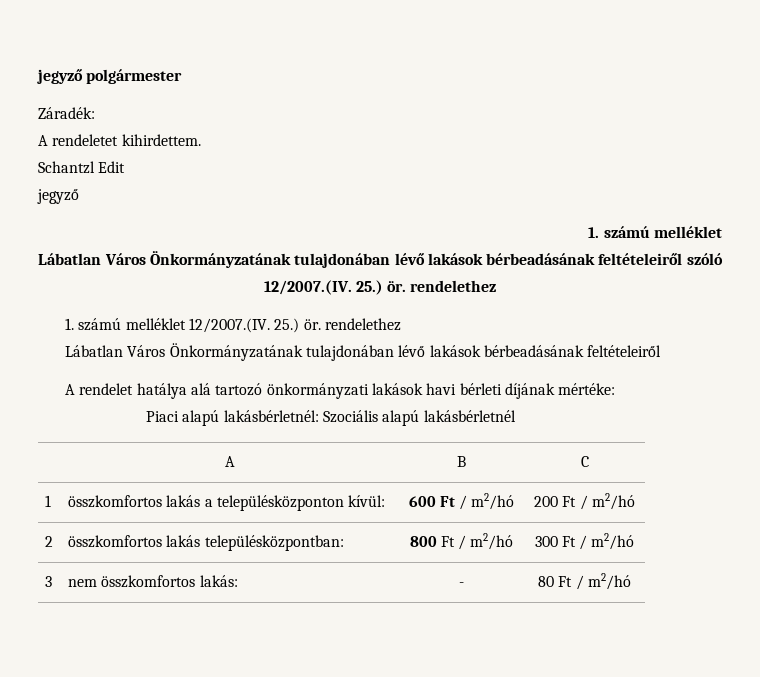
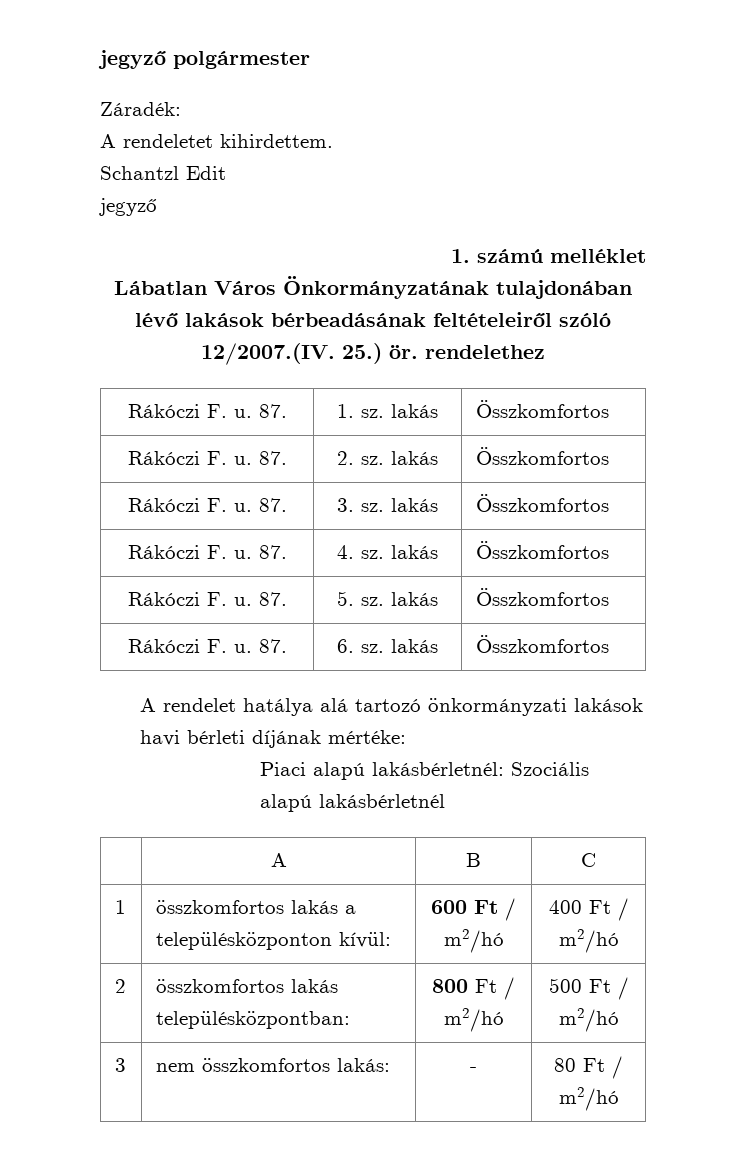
[65,318,401,333] [65,343,662,361] // 1. számú melléklet 12/2007.(IV. 25.) ör. rendelethez // Lábatlan Város Önkormányzatának tulajdonában lévő lakások bérbeadásának feltételeiről -> [127,404,287,418] [337,404,438,418] [475,400,609,418] [127,451,287,465] [337,451,438,465] [475,447,609,465] [127,498,287,512] [337,498,438,512] [475,494,609,512] [127,545,287,559] [337,545,438,559] [475,541,609,559] [127,592,287,606] [337,591,438,606] [475,588,609,606] [127,639,287,653] [337,639,438,653] [475,635,609,653] // Rákóczi F. u. 87. | 1. sz. lakás | Összkomfortos // Rákóczi F. u. 87. | 2. sz. lakás | Összkomfortos // Rákóczi F. u. 87. | 3. sz. lakás | Összkomfortos // Rákóczi F. u. 87. | 4. sz. lakás | Összkomfortos // Rákóczi F. u. 87. | 5. sz. lakás | Összkomfortos // Rákóczi F. u. 87. | 6. sz. lakás | Összkomfortos
[534,496,559,507] 200 -> [548,900,582,914] 400
[534,536,558,547] 300 -> [548,978,582,993] 500

